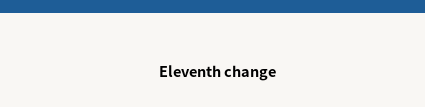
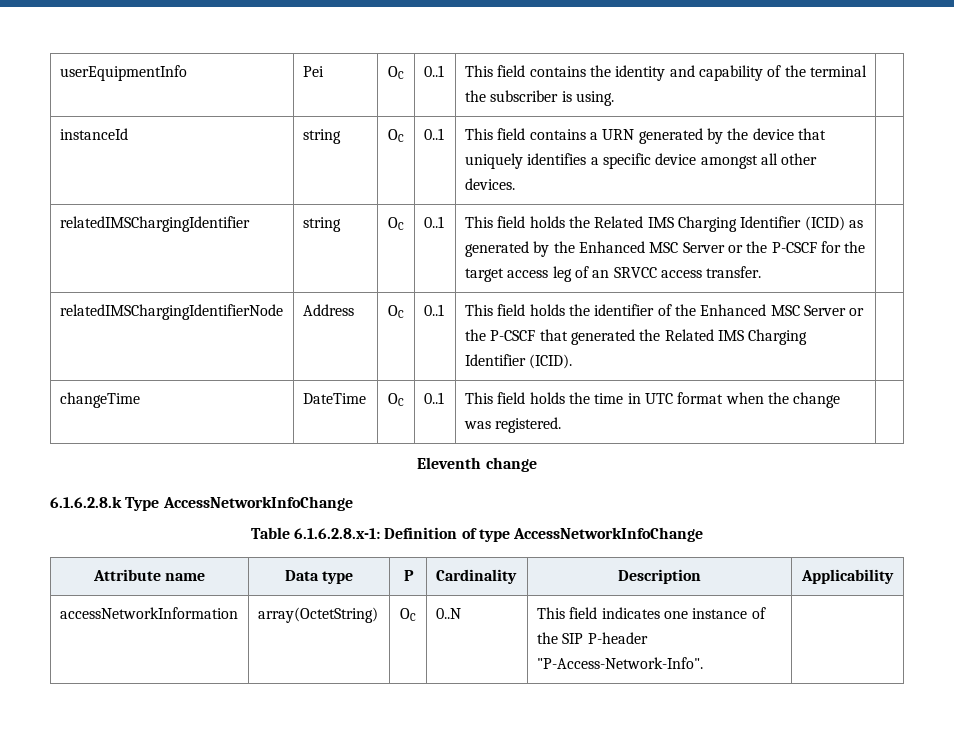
[158,65,277,81] Eleventh change -> [59,65,187,81] [302,66,324,77] [388,66,404,79] [423,65,444,77] [464,65,867,81] [464,90,614,106] [59,128,128,140] [302,129,341,144] [388,129,404,142] [423,128,444,140] [464,128,826,144] [464,153,818,169] [464,178,515,190] [59,216,250,232] [302,217,341,232] [388,217,404,230] [423,216,444,228] [464,216,863,232] [464,241,866,257] [464,266,762,282] [59,304,283,320] [302,304,354,316] [388,305,404,318] [423,304,444,316] [464,304,865,316] [464,329,808,345] [464,354,573,369] [59,392,140,408] [302,393,366,404] [388,393,404,406] [423,392,444,404] [464,392,841,408] [463,417,562,433] [417,457,537,472] [50,496,353,511] [250,527,704,542] [92,569,206,581] [284,570,354,584] [403,570,414,581] [435,569,517,584] [618,569,701,584] [801,569,894,584] [59,607,238,619] [257,607,378,623] [400,608,416,621] [435,608,461,619] [536,607,766,619] [536,632,648,644] [536,657,703,669] userEquipmentInfo | Pei | OC | 0..1 | This field contains the identity and capability of the terminal the subscriber is using. | // instanceId | string | OC | 0..1 | This field contains a URN generated by the device that uniquely identifies a specific device amongst all other devices. | // relatedIMSChargingIdentifier | string | OC | 0..1 | This field holds the Related IMS Charging Identifier (ICID) as generated by the Enhanced MSC Server or the P-CSCF for the target access leg of an SRVCC access transfer. | // relatedIMSChargingIdentifierNode | Address | OC | 0..1 | This field holds the identifier of the Enhanced MSC Server or the P-CSCF that generated the Related IMS Charging Identifier (ICID). | // changeTime | DateTime | OC | 0..1 | This field holds the time in UTC format when the change was registered. | // Eleventh change // 6.1.6.2.8.k Type AccessNetworkInfoChange // Table 6.1.6.2.8.x-1: Definition of type AccessNetworkInfoChange // Attribute name | Data type | P | Cardinality | Description | Applicability // accessNetworkInformation | array(OctetString) | OC | 0..N | This field indicates one instance of the SIP P-header "P-Access-Network-Info". |

